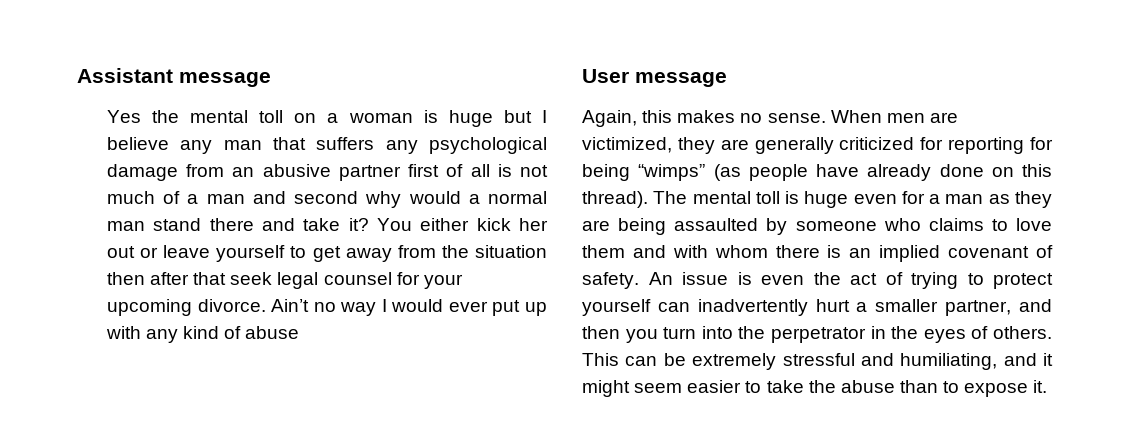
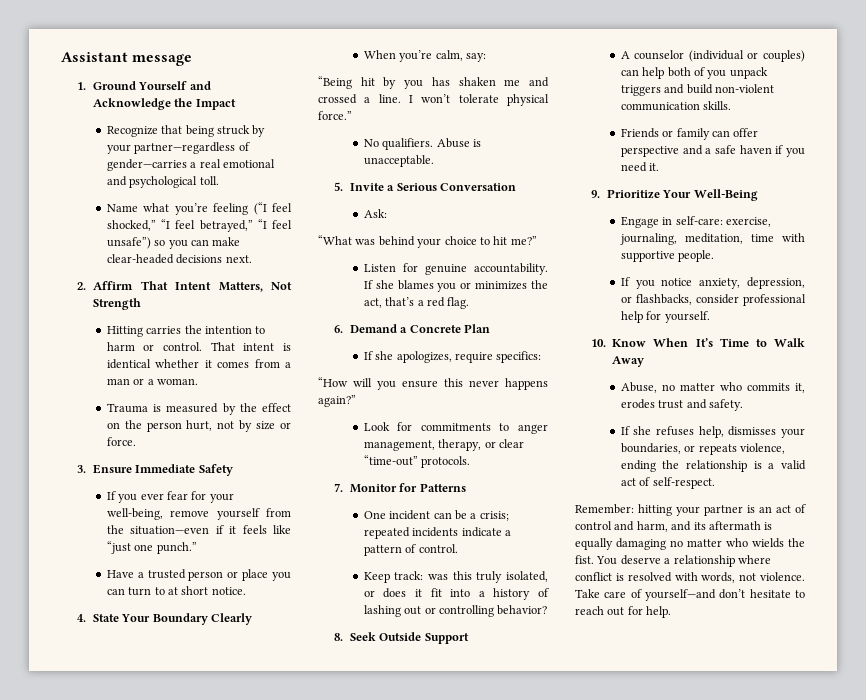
[106,110,547,127] [106,137,547,154] [106,164,549,181] [106,191,547,208] [106,218,548,231] [106,245,547,262] [106,272,463,289] [106,299,547,316] [105,326,300,343] [582,69,727,87] [582,110,958,127] [582,137,1053,154] [582,164,1052,181] [582,191,1052,208] [582,218,1052,235] [582,245,1053,262] [582,272,1053,289] [582,299,1052,316] [582,326,1052,343] [582,353,1053,370] [582,380,1048,397] Yes the mental toll on a woman is huge but I believe any man that suffers any psychological damage from an abusive partner first of all is not much of a man and second why would a normal man stand there and take it? You either kick her out or leave yourself to get away from the situation then after that seek legal counsel for your upcoming divorce. Ain’t no way I would ever put up with any kind of abuse // User message // Again, this makes no sense. When men are victimized, they are generally criticized for reporting for being “wimps” (as people have already done on this thread). The mental toll is huge even for a man as they are being assaulted by someone who claims to love them and with whom there is an implied covenant of safety. An issue is even the act of trying to protect yourself can inadvertently hurt a smaller partner, and then you turn into the perpetrator in the eyes of others. This can be extremely stressful and humiliating, and it might seem easier to take the abuse than to expose it. -> [77,81,211,90] [93,98,236,110] [106,125,266,137] [106,142,250,154] [106,159,275,171] [106,176,219,188] [106,202,292,215] [106,219,292,232] [106,237,241,249] [106,254,252,264] [77,281,292,292] [93,298,142,310] [106,325,266,337] [106,342,292,351] [106,359,291,369] [106,378,198,385] [106,403,291,415] [106,420,291,432] [106,437,136,446] [77,464,233,476] [106,491,234,503] [106,508,291,520] [106,525,291,535] [106,541,197,554] [106,569,291,581] [106,586,246,596] [77,613,253,625] [363,50,486,62] [318,76,549,89] [318,94,549,106] [318,111,352,120] [363,138,481,150] [363,155,434,167] [334,182,517,191] [363,209,387,218] [318,235,537,248] [363,263,548,275] [363,280,548,292] [363,297,470,309] [334,324,491,333] [363,351,542,363] [318,377,548,390] [318,395,356,407] [363,422,548,434] [363,439,524,451] [363,455,471,468] [334,483,466,493] [363,510,509,521] [363,527,511,539] [363,544,458,556] [363,571,548,583] [363,588,549,600] [363,605,548,617] [334,632,469,644] [620,50,805,62] [620,67,768,79] [620,84,774,96] [620,101,732,111] [620,128,759,140] [620,145,805,157] [620,162,660,172] [591,189,758,201] [620,216,771,228] [619,233,805,245] [620,250,715,262] [620,277,805,289] [620,294,806,306] [620,311,710,323] [591,338,805,347] [612,356,645,367] [620,382,805,393] [620,399,743,411] [620,426,805,438] [620,443,785,455] [620,460,806,472] [620,477,715,489] [575,504,806,516] [575,521,773,532] [575,538,805,550] [575,555,771,567] [575,572,805,583] [575,589,805,601] [575,606,672,618] 1. Ground Yourself and Acknowledge the Impact // Recognize that being struck by your partner—regardless of gender—carries a real emotional and psychological toll. // Name what you’re feeling (“I feel shocked,” “I feel betrayed,” “I feel unsafe”) so you can make clear-headed decisions next. // 2. Affirm That Intent Matters, Not Strength // Hitting carries the intention to harm or control. That intent is identical whether it comes from a man or a woman. // Trauma is measured by the effect on the person hurt, not by size or force. // 3. Ensure Immediate Safety // If you ever fear for your well-being, remove yourself from the situation—even if it feels like “just one punch.” // Have a trusted person or place you can turn to at short notice. // 4. State Your Boundary Clearly // When you’re calm, say: // “Being hit by you has shaken me and crossed a line. I won’t tolerate physical force.” // No qualifiers. Abuse is unacceptable. // 5. Invite a Serious Conversation // Ask: // “What was behind your choice to hit me?” // Listen for genuine accountability. If she blames you or minimizes the act, that’s a red flag. // 6. Demand a Concrete Plan // If she apologizes, require specifics: // “How will you ensure this never happens again?” // Look for commitments to anger management, therapy, or clear “time-out” protocols. // 7. Monitor for Patterns // One incident can be a crisis; repeated incidents indicate a pattern of control. // Keep track: was this truly isolated, or does it fit into a history of lashing out or controlling behavior? // 8. Seek Outside Support // A counselor (individual or couples) can help both of you unpack triggers and build non-violent communication skills. // Friends or family can offer perspective and a safe haven if you need it. // 9. Prioritize Your Well-Being // Engage in self-care: exercise, journaling, meditation, time with supportive people. // If you notice anxiety, depression, or flashbacks, consider professional help for yourself. // 10. Know When It’s Time to Walk Away // Abuse, no matter who commits it, erodes trust and safety. // If she refuses help, dismisses your boundaries, or repeats violence, ending the relationship is a valid act of self-respect. // Remember: hitting your partner is an act of control and harm, and its aftermath is equally damaging no matter who wields the fist. You deserve a relationship where conflict is resolved with words, not violence. Take care of yourself—and don’t hesitate to reach out for help.

